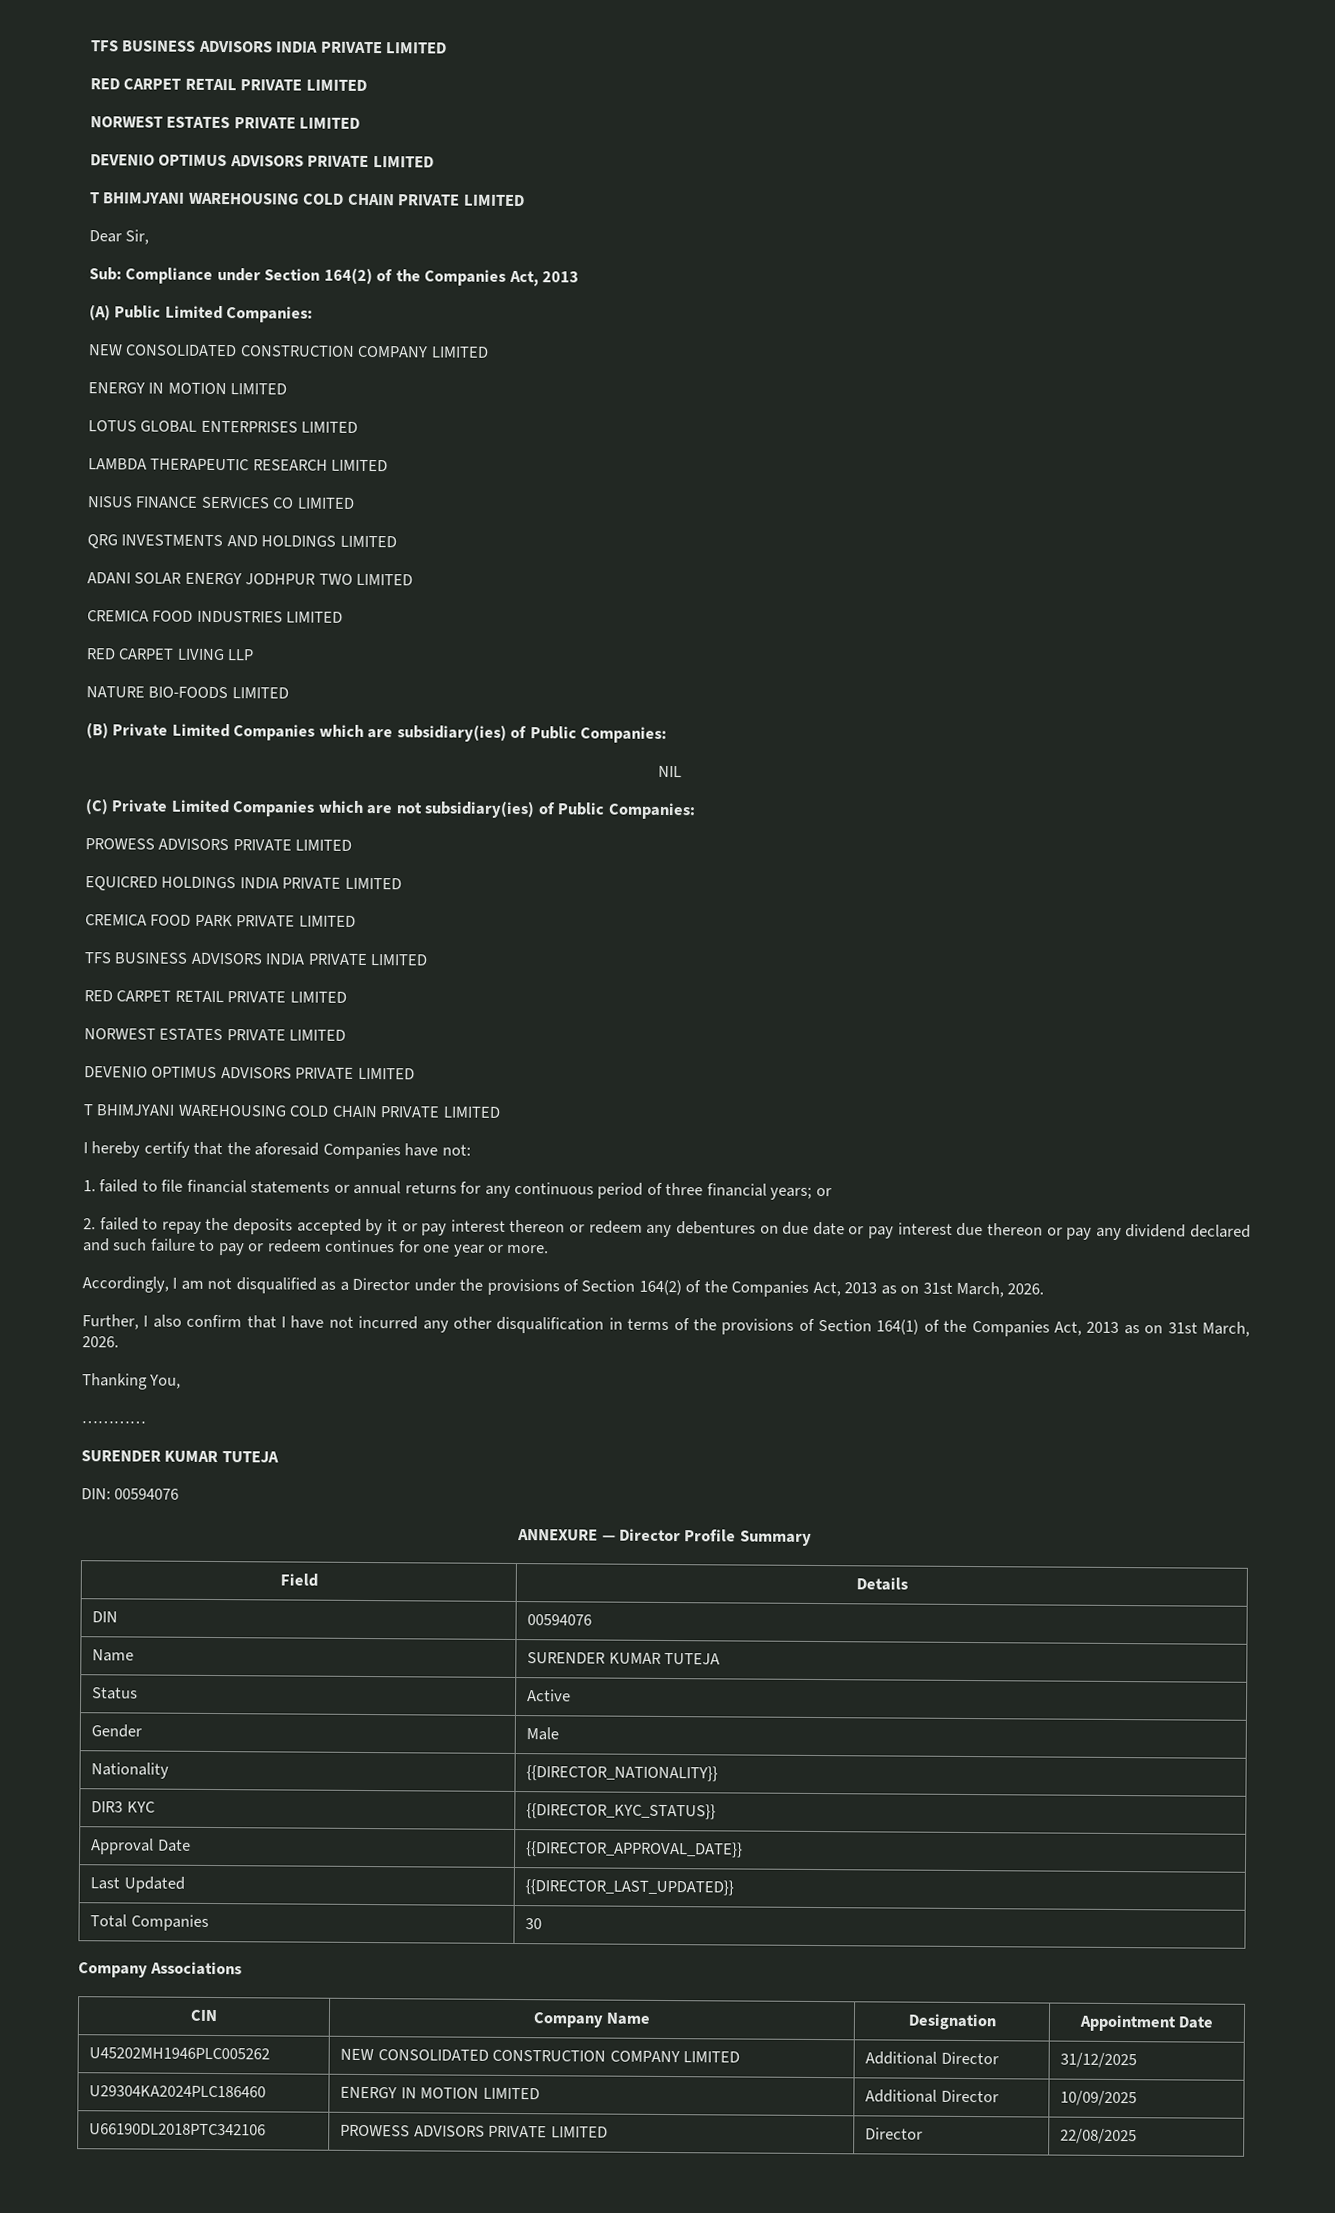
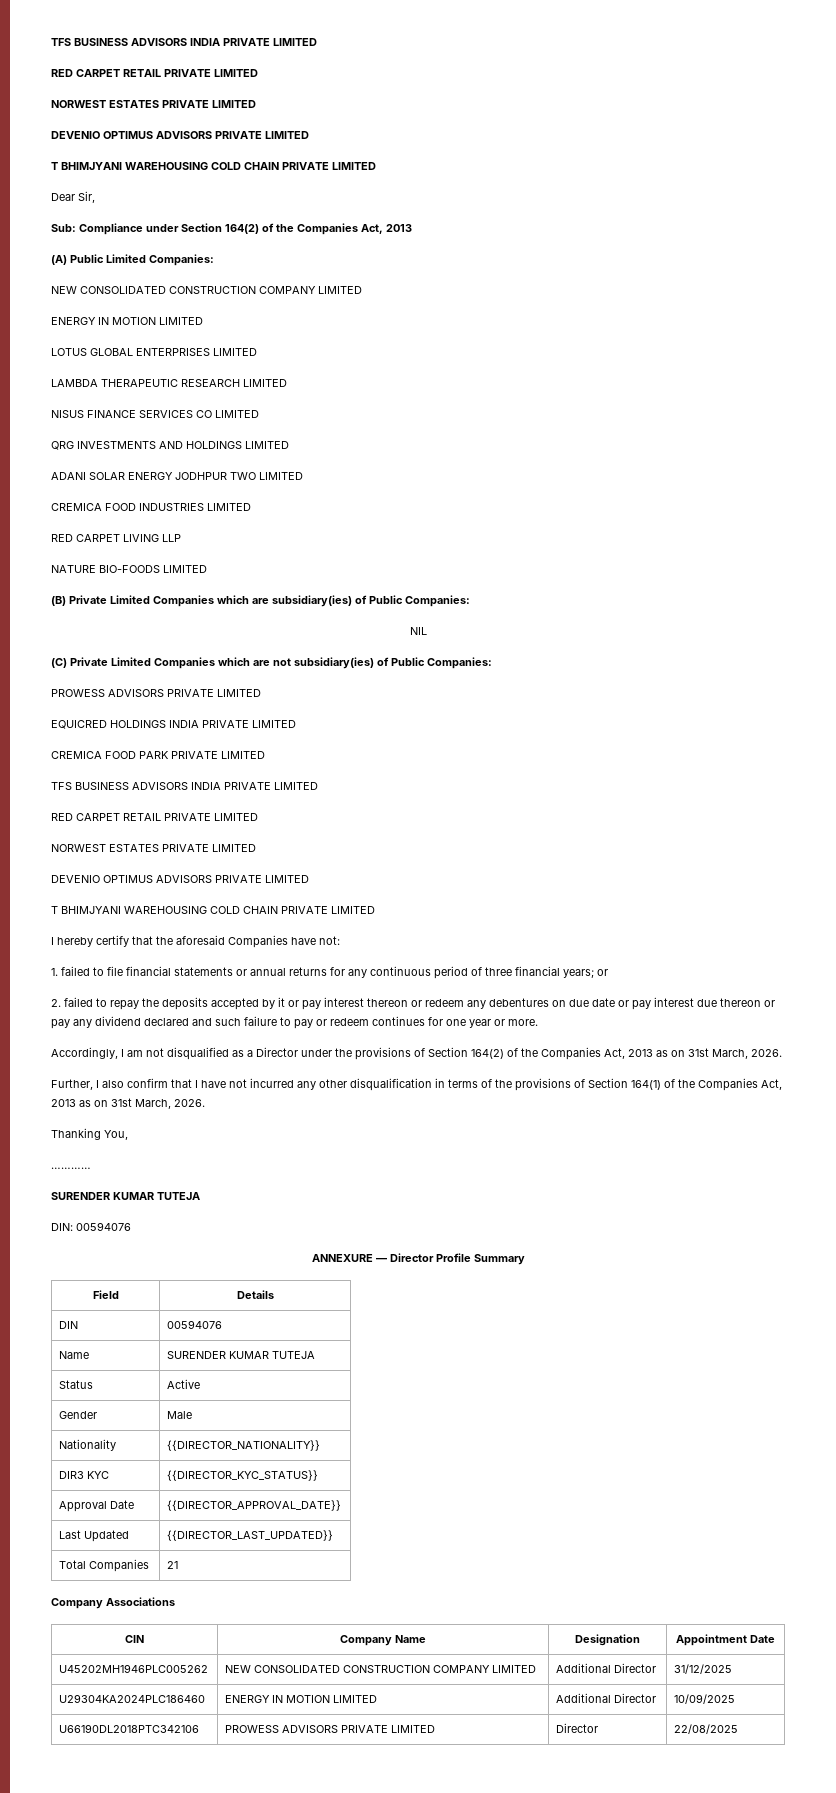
[525,1918,543,1930] 30 -> [167,1561,179,1569] 21

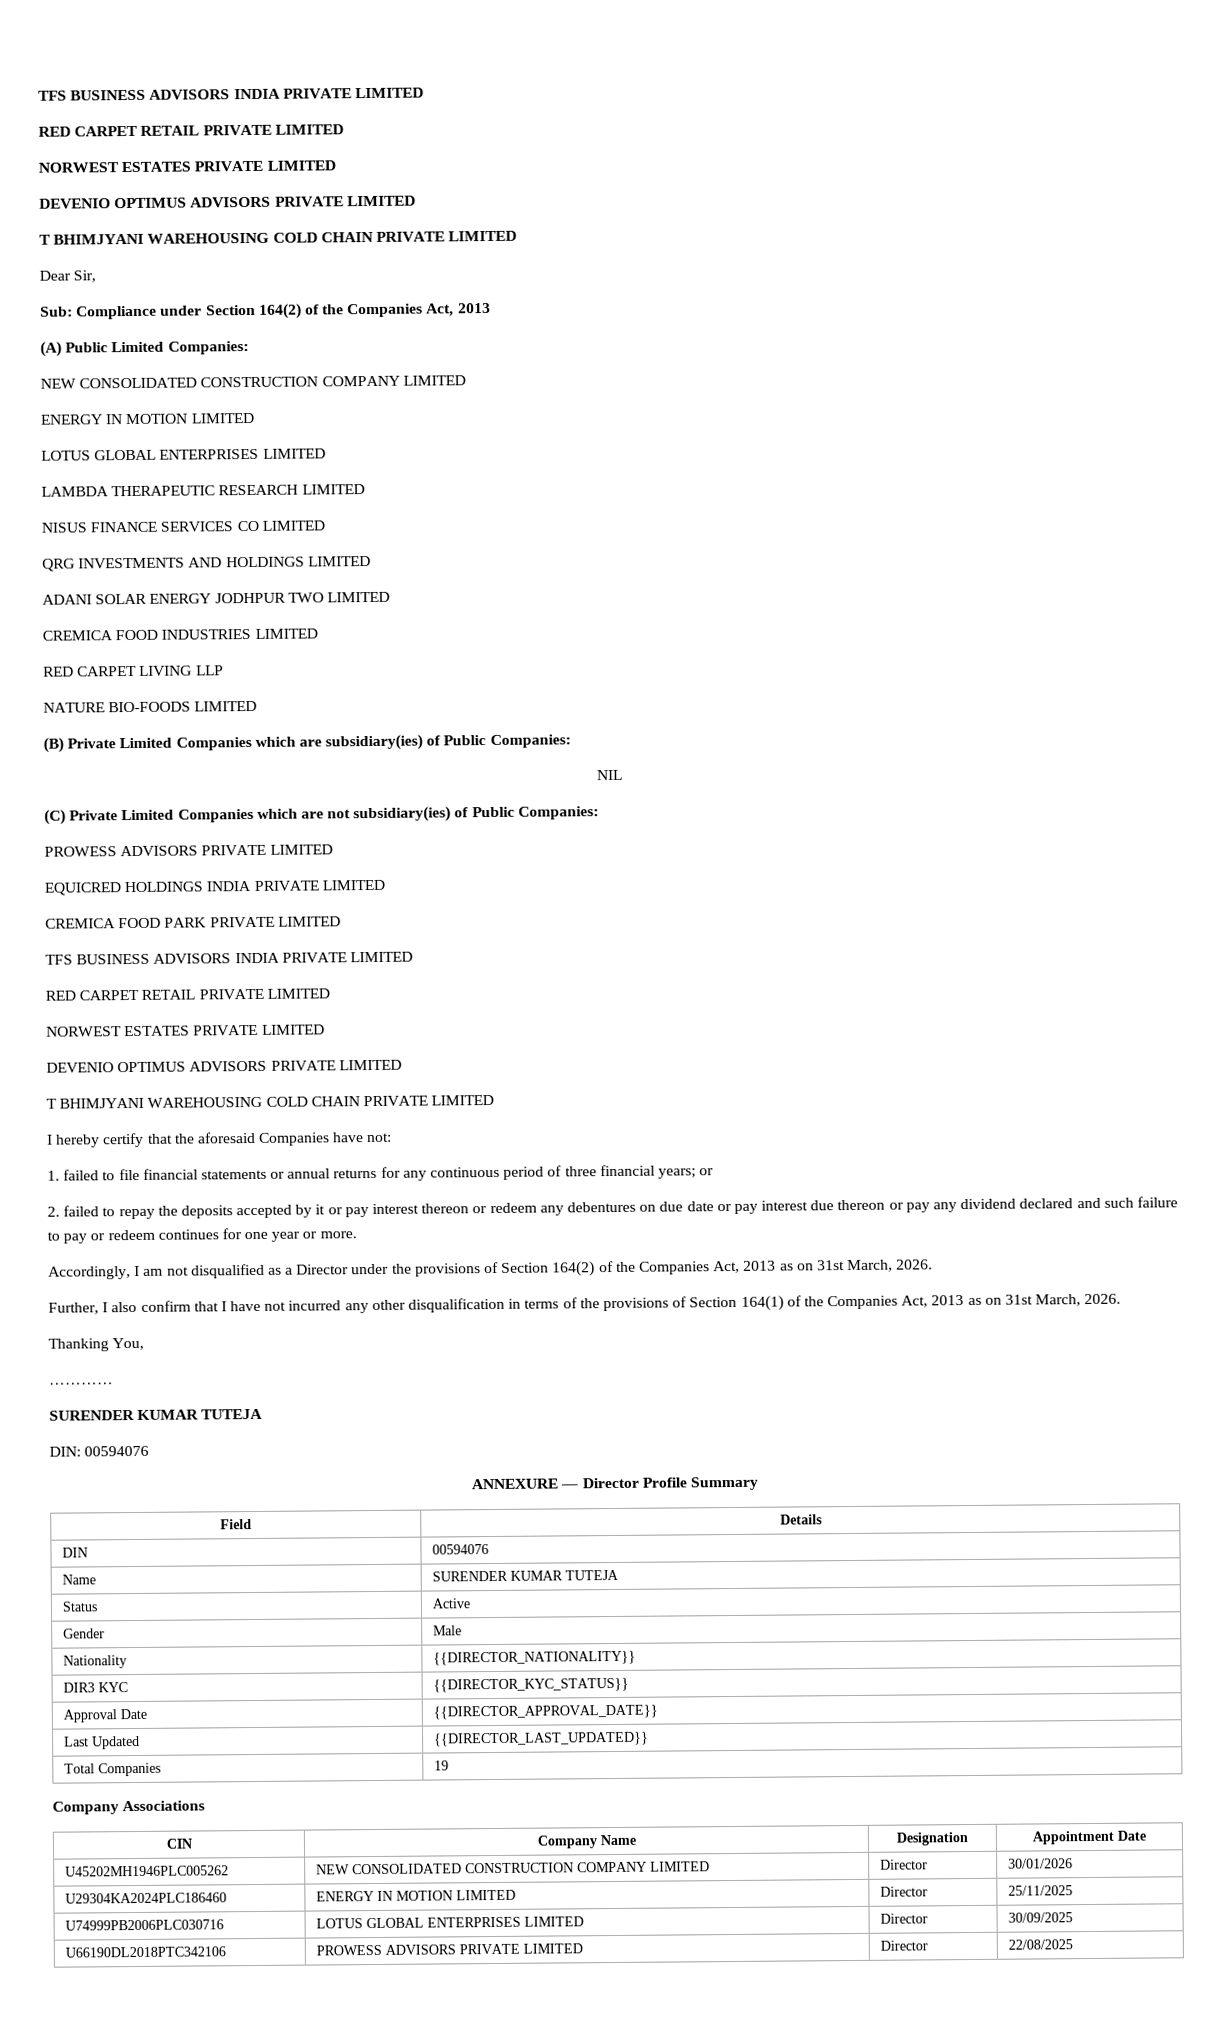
[167,1561,179,1569] 21 -> [433,1760,449,1771] 19
[556,1663,657,1673] [674,1664,733,1674] Additional Director | 31/12/2025 -> [879,1859,928,1870] [1007,1858,1073,1869] Director | 30/01/2026
[556,1693,657,1703] [674,1694,736,1704] Additional Director | 10/09/2025 -> [879,1886,928,1897] [1007,1885,1073,1896] [64,1919,224,1931] [315,1916,584,1929] [879,1913,928,1924] [1007,1912,1073,1923] Director | 25/11/2025 // U74999PB2006PLC030716 | LOTUS GLOBAL ENTERPRISES LIMITED | Director | 30/09/2025

